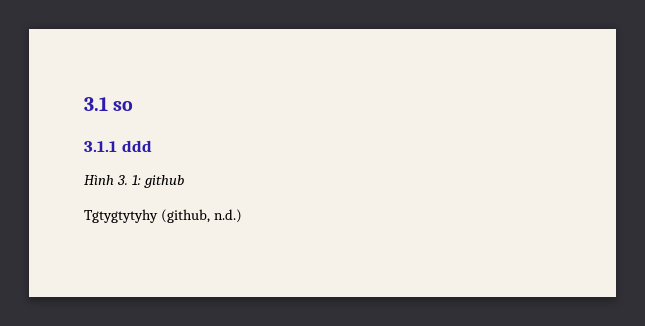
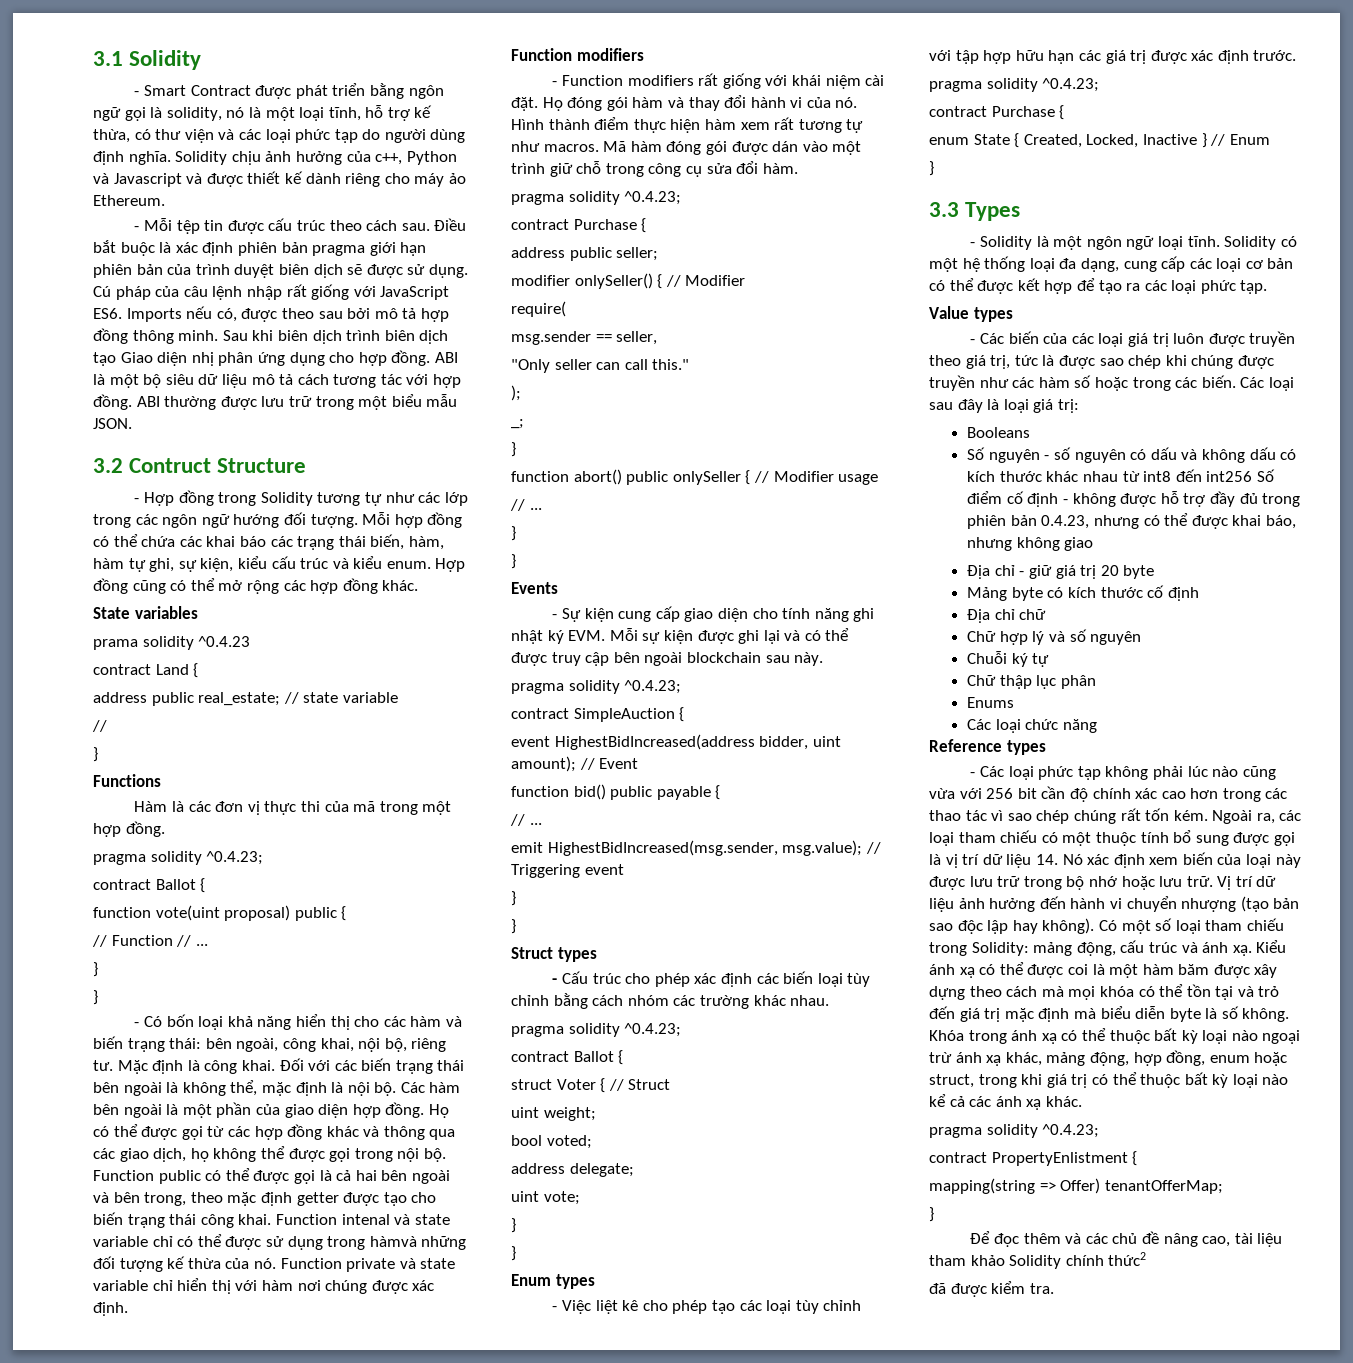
[113,101,134,111] [84,140,152,152] [84,175,184,188] [84,209,242,223] so // 3.1.1 ddd // Hình 3. 1: github // Tgtygtytyhy (github, n.d.) -> [129,50,202,70] [134,83,444,99] [93,105,433,121] [93,129,466,143] [93,151,457,165] [93,171,466,187] [93,195,165,206] [134,218,467,234] [93,240,427,256] [93,264,468,278] [93,284,450,300] [93,306,449,322] [93,328,449,344] [93,350,458,366] [93,374,462,388] [93,394,458,410] [93,418,132,429] [93,458,307,473] [134,490,468,506] [93,512,463,528] [93,534,444,550] [93,556,466,572] [93,578,419,594] [93,606,198,619] [93,636,251,650] [93,663,199,678] [93,692,398,706] [92,720,107,732] [93,747,98,762] [93,774,161,787] [134,801,452,815] [93,821,165,837] [93,851,264,865] [93,878,206,893] [93,905,347,921] [92,935,208,947] [93,962,98,977] [93,990,98,1005] [134,1014,462,1030] [93,1036,447,1052] [93,1058,465,1074] [93,1080,461,1096] [93,1102,449,1118] [93,1124,456,1140] [93,1146,446,1162] [93,1168,450,1184] [93,1192,437,1206] [93,1212,450,1228] [93,1234,467,1250] [93,1256,456,1272] [93,1278,435,1294] [93,1302,128,1316] [511,48,644,61] [552,73,885,89] [511,95,858,111] [511,117,864,133] [511,141,862,155] [511,161,798,177] [511,191,682,205] [511,218,647,233] [511,247,659,261] [511,273,746,289] [511,301,566,317] [511,331,658,345] [511,359,690,373] [511,385,521,401] [511,419,524,429] [511,442,516,457] [511,469,879,485] [510,499,542,511] [511,526,516,541] [511,554,516,569] [511,582,558,594] [552,606,875,622] [511,628,850,644] [511,652,824,666] [511,680,682,694] [511,707,685,722] [511,734,841,750] [511,756,639,772] [511,784,721,800] [510,814,542,826] [511,840,881,856] [511,864,624,878] [511,891,516,906] [511,919,516,934] [511,947,597,962] [552,971,871,987] [511,993,830,1009] [511,1023,682,1037] [511,1050,624,1065] [511,1078,671,1093] [511,1107,596,1121] [511,1135,592,1149] [511,1163,634,1177] [511,1191,580,1205] [511,1218,516,1233] [511,1246,516,1261] [511,1274,595,1289] [552,1300,862,1314] [929,50,1297,64] [929,78,1100,92] [929,105,1065,120] [929,133,1270,148] [929,161,934,176] [929,202,1021,221] [970,236,1297,250] [929,256,1294,272] [929,278,1268,294] [929,306,1013,322] [970,331,1296,347] [929,355,1274,369] [929,375,1294,391] [929,399,1079,413] [967,427,1031,438] [967,447,1297,463] [967,469,1276,482] [967,491,1301,507] [967,513,1297,529] [967,537,1094,551] [967,565,1155,579] [967,585,1199,601] [967,609,1047,623] [967,629,1142,645] [967,651,1050,667] [967,675,1097,689] [967,697,1015,708] [967,719,1098,733] [929,739,1046,755] [970,766,1276,780] [929,786,1288,802] [929,808,1302,824] [929,830,1295,846] [929,852,1301,868] [929,876,1277,890] [929,896,1300,912] [929,918,1284,934] [929,940,1287,956] [929,962,1278,978] [929,984,1280,1000] [929,1006,1290,1022] [929,1028,1301,1044] [929,1050,1288,1066] [929,1072,1289,1088] [929,1094,1082,1110] [929,1124,1100,1138] [929,1151,1138,1166] [929,1178,1223,1194] [929,1207,934,1222] [970,1231,1283,1247] [929,1252,1147,1269] [929,1281,1054,1297] Solidity // - Smart Contract được phát triển bằng ngôn ngữ gọi là solidity, nó là một loại tĩnh, hỗ trợ kế thừa, có thư viện và các loại phức tạp do người dùng định nghĩa. Solidity chịu ảnh hưởng của c++, Python và Javascript và được thiết kế dành riêng cho máy ảo Ethereum. // - Mỗi tệp tin được cấu trúc theo cách sau. Điều bắt buộc là xác định phiên bản pragma giới hạn phiên bản của trình duyệt biên dịch sẽ được sử dụng. Cú pháp của câu lệnh nhập rất giống với JavaScript ES6. Imports nếu có, được theo sau bởi mô tả hợp đồng thông minh. Sau khi biên dịch trình biên dịch tạo Giao diện nhị phân ứng dụng cho hợp đồng. ABI là một bộ siêu dữ liệu mô tả cách tương tác với hợp đồng. ABI thường được lưu trữ trong một biểu mẫu JSON. // 3.2 Contruct Structure // - Hợp đồng trong Solidity tương tự như các lớp trong các ngôn ngữ hướng đối tượng. Mỗi hợp đồng có thể chứa các khai báo các trạng thái biến, hàm, hàm tự ghi, sự kiện, kiểu cấu trúc và kiểu enum. Hợp đồng cũng có thể mở rộng các hợp đồng khác. // State variables // prama solidity ^0.4.23 // contract Land { // address public real_estate; // state variable // // // } // Functions // Hàm là các đơn vị thực thi của mã trong một hợp đồng. // pragma solidity ^0.4.23; // contract Ballot { // function vote(uint proposal) public { // // Function // ... // } // } // - Có bốn loại khả năng hiển thị cho các hàm và biến trạng thái: bên ngoài, công khai, nội bộ, riêng tư. Mặc định là công khai. Đối với các biến trạng thái bên ngoài là không thể, mặc định là nội bộ. Các hàm bên ngoài là một phần của giao diện hợp đồng. Họ có thể được gọi từ các hợp đồng khác và thông qua các giao dịch, họ không thể được gọi trong nội bộ. Function public có thể được gọi là cả hai bên ngoài và bên trong, theo mặc định getter được tạo cho biến trạng thái công khai. Function intenal và state variable chỉ có thể được sử dụng trong hàmvà những đối tượng kế thừa của nó. Function private và state variable chỉ hiển thị với hàm nơi chúng được xác định. // Function modifiers // - Function modifiers rất giống với khái niệm cài đặt. Họ đóng gói hàm và thay đổi hành vi của nó. Hình thành điểm thực hiện hàm xem rất tương tự như macros. Mã hàm đóng gói được dán vào một trình giữ chỗ trong công cụ sửa đổi hàm. // pragma solidity ^0.4.23; // contract Purchase { // address public seller; // modifier onlySeller() { // Modifier // require( // msg.sender == seller, // "Only seller can call this." // ); // _; // } // function abort() public onlySeller { // Modifier usage // // ... // } // } // Events // - Sự kiện cung cấp giao diện cho tính năng ghi nhật ký EVM. Mỗi sự kiện được ghi lại và có thể được truy cập bên ngoài blockchain sau này. // pragma solidity ^0.4.23; // contract SimpleAuction { // event HighestBidIncreased(address bidder, uint amount); // Event // function bid() public payable { // // ... // emit HighestBidIncreased(msg.sender, msg.value); // Triggering event // } // } // Struct types // - Cấu trúc cho phép xác định các biến loại tùy chỉnh bằng cách nhóm các trường khác nhau. // pragma solidity ^0.4.23; // contract Ballot { // struct Voter { // Struct // uint weight; // bool voted; // address delegate; // uint vote; // } // } // Enum types // - Việc liệt kê cho phép tạo các loại tùy chỉnh với tập hợp hữu hạn các giá trị được xác định trước. // pragma solidity ^0.4.23; // contract Purchase { // enum State { Created, Locked, Inactive } // Enum // } // 3.3 Types // - Solidity là một ngôn ngữ loại tĩnh. Solidity có một hệ thống loại đa dạng, cung cấp các loại cơ bản có thể được kết hợp để tạo ra các loại phức tạp. // Value types // - Các biến của các loại giá trị luôn được truyền theo giá trị, tức là được sao chép khi chúng được truyền như các hàm số hoặc trong các biến. Các loại sau đây là loại giá trị: // Booleans // Số nguyên - số nguyên có dấu và không dấu có kích thước khác nhau từ int8 đến int256 Số điểm cố định - không được hỗ trợ đầy đủ trong phiên bản 0.4.23, nhưng có thể được khai báo, nhưng không giao // Địa chỉ - giữ giá trị 20 byte // Mảng byte có kích thước cố định // Địa chỉ chữ // Chữ hợp lý và số nguyên // Chuỗi ký tự // Chữ thập lục phân // Enums // Các loại chức năng // Reference types // - Các loại phức tạp không phải lúc nào cũng vừa với 256 bit cần độ chính xác cao hơn trong các thao tác vì sao chép chúng rất tốn kém. Ngoài ra, các loại tham chiếu có một thuộc tính bổ sung được gọi là vị trí dữ liệu 14. Nó xác định xem biến của loại này được lưu trữ trong bộ nhớ hoặc lưu trữ. Vị trí dữ liệu ảnh hưởng đến hành vi chuyển nhượng (tạo bản sao độc lập hay không). Có một số loại tham chiếu trong Solidity: mảng động, cấu trúc và ánh xạ. Kiểu ánh xạ có thể được coi là một hàm băm được xây dựng theo cách mà mọi khóa có thể tồn tại và trỏ đến giá trị mặc định mà biểu diễn byte là số không. Khóa trong ánh xạ có thể thuộc bất kỳ loại nào ngoại trừ ánh xạ khác, mảng động, hợp đồng, enum hoặc struct, trong khi giá trị có thể thuộc bất kỳ loại nào kể cả các ánh xạ khác. // pragma solidity ^0.4.23; // contract PropertyEnlistment { // mapping(string => Offer) tenantOfferMap; // } // Để đọc thêm và các chủ đề nâng cao, tài liệu tham khảo Solidity chính thức2 // đã được kiểm tra.

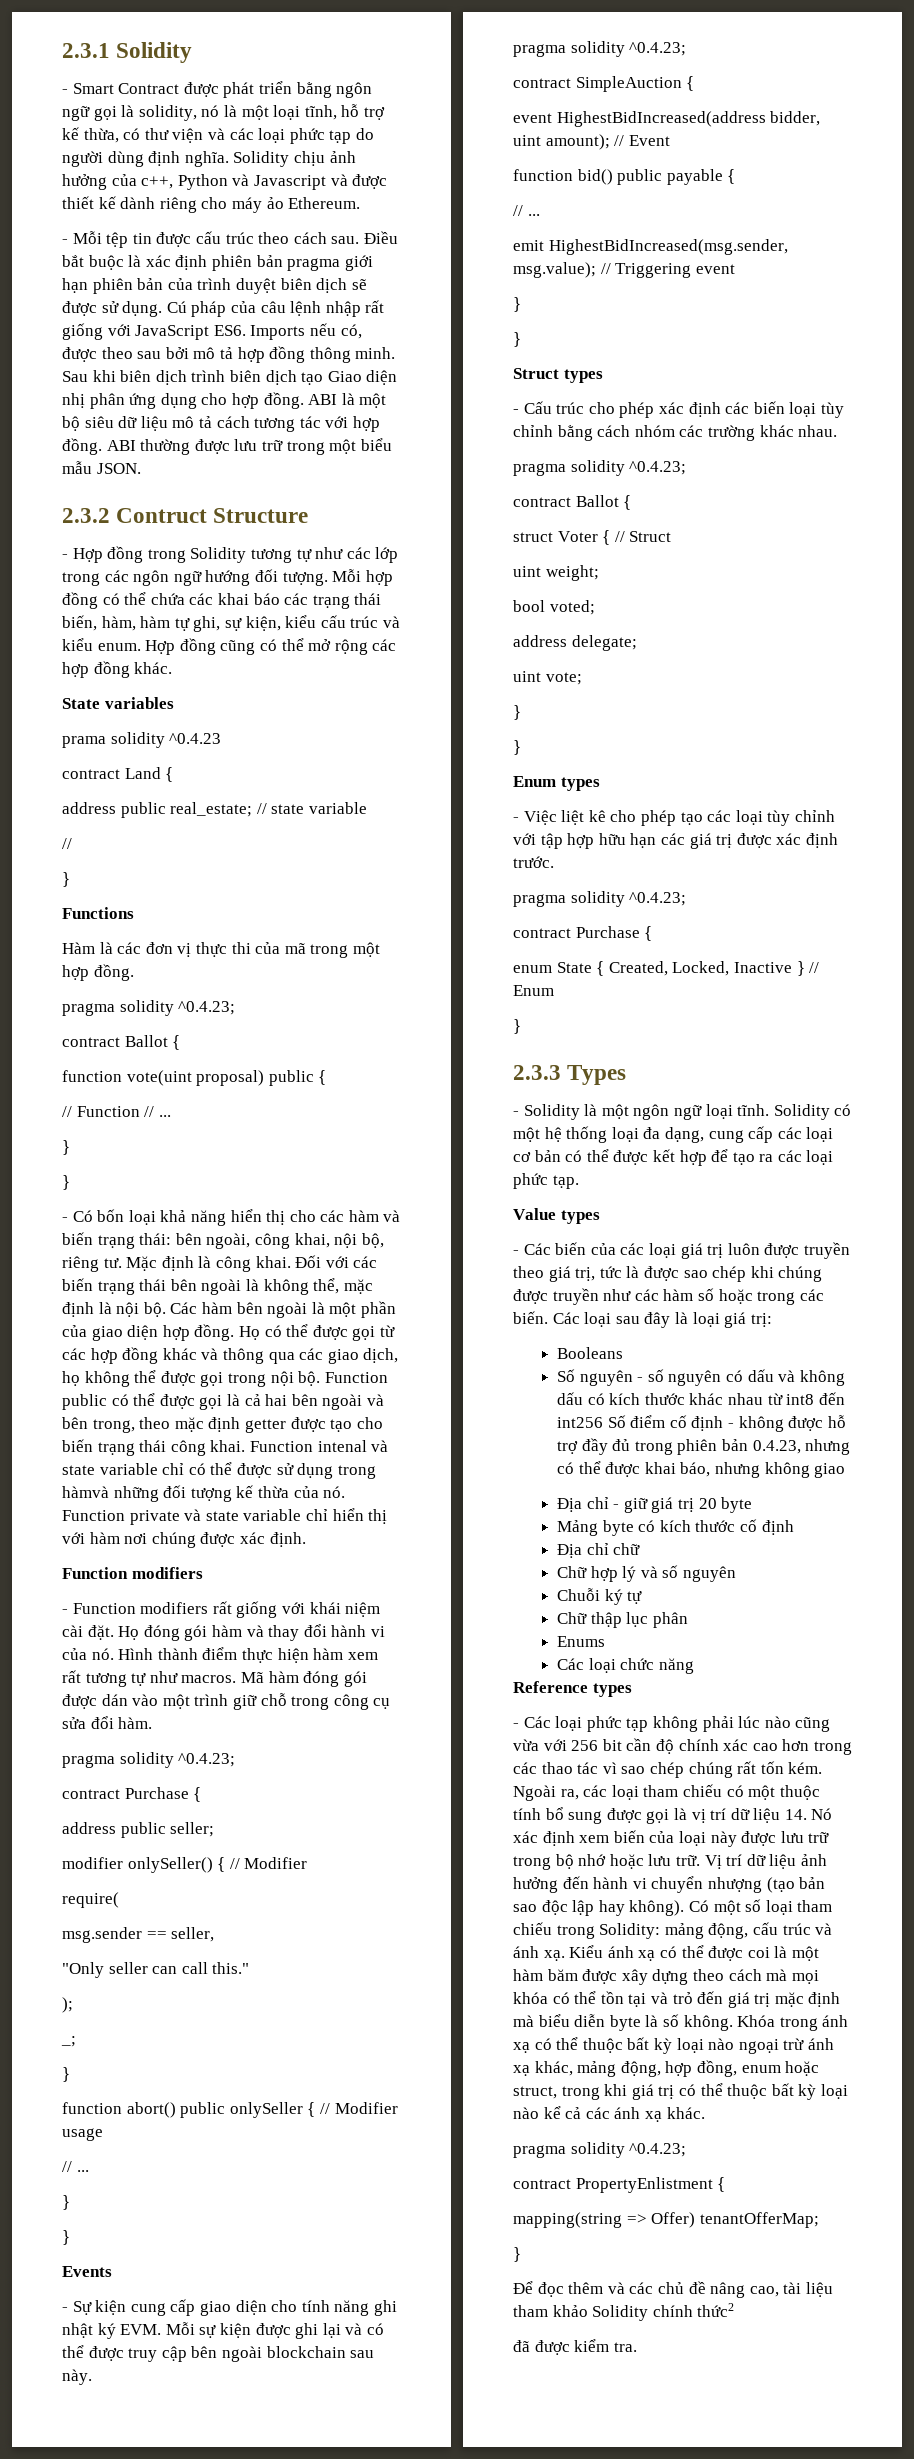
[93,51,123,66] 3.1 -> [62,43,110,58] 2.3.1
[93,458,123,473] 3.2 -> [62,508,110,523] 2.3.2
[929,202,959,217] 3.3 -> [513,1065,561,1080] 2.3.3

